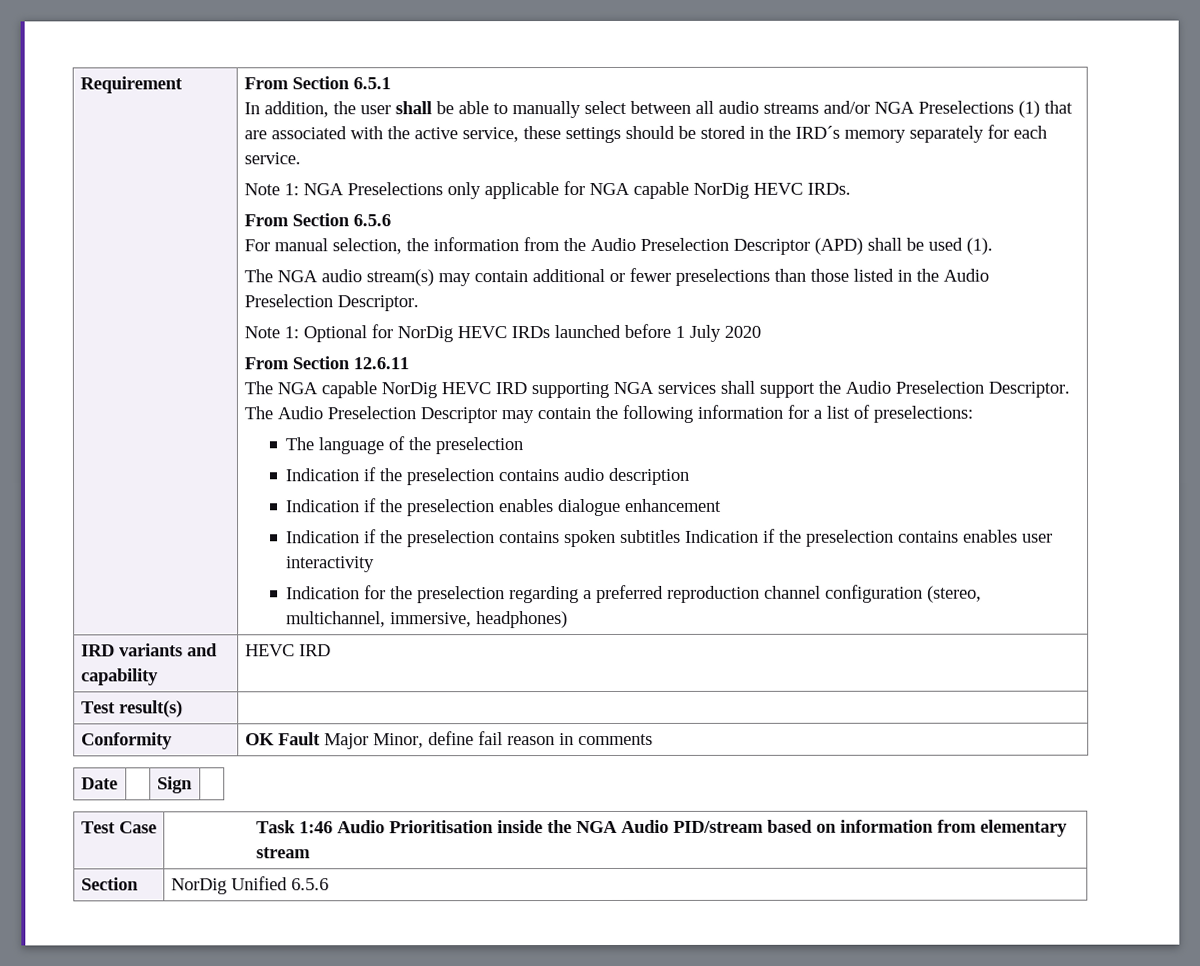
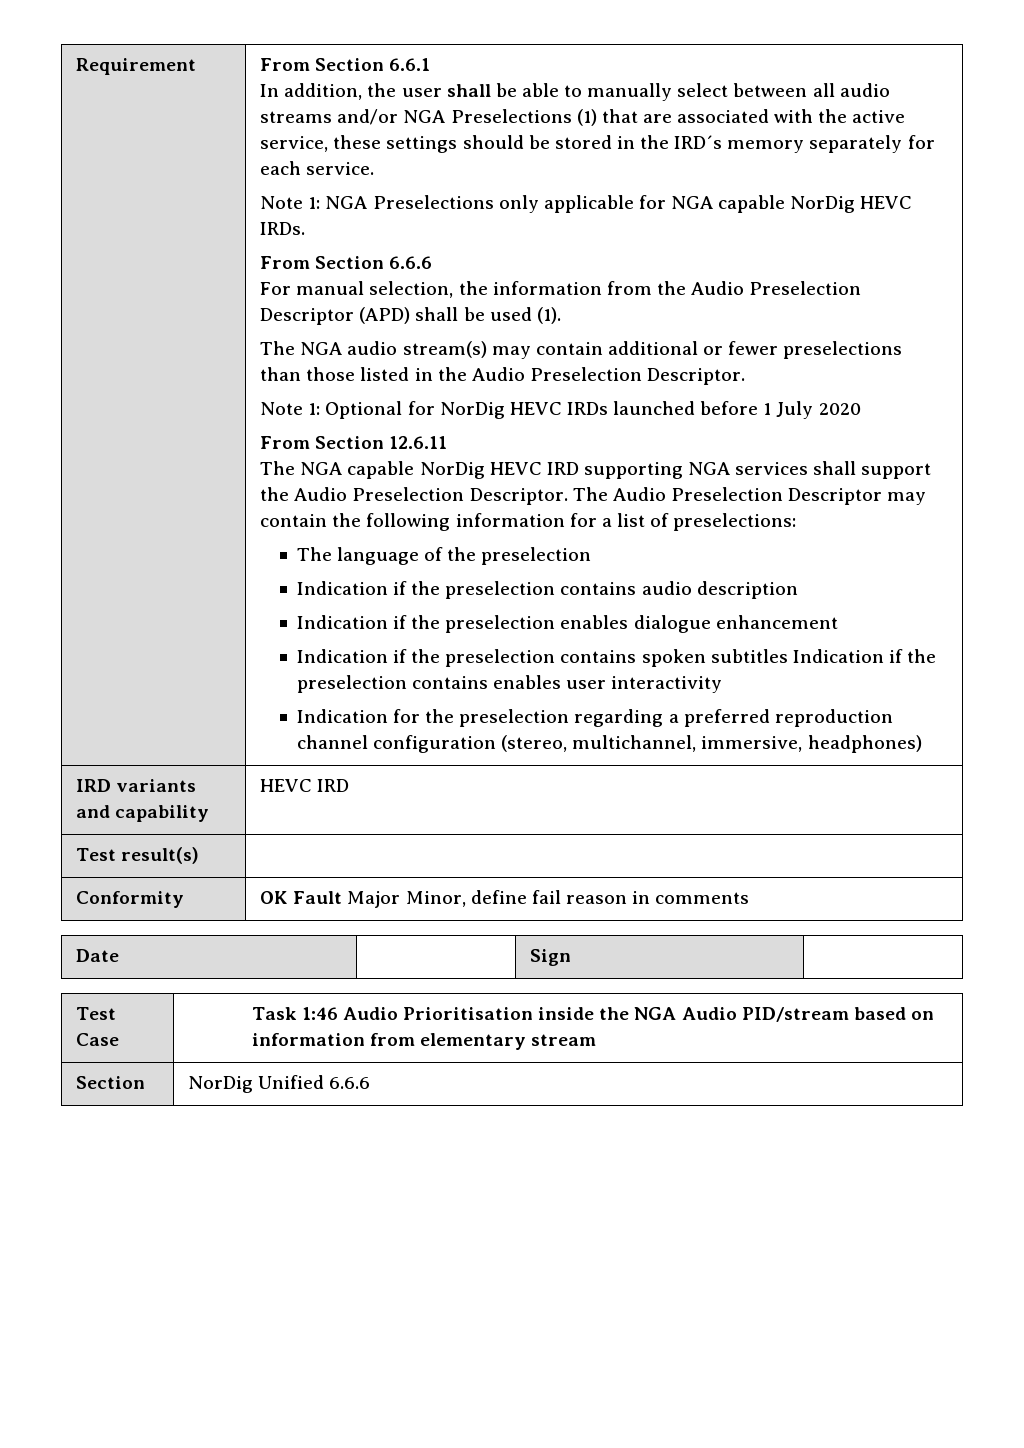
[352,77,391,90] 6.5.1 -> [389,58,431,71] 6.6.1
[352,214,391,227] 6.5.6 -> [389,256,433,269] 6.6.6
[290,878,329,891] 6.5.6 -> [329,1077,371,1089] 6.6.6

